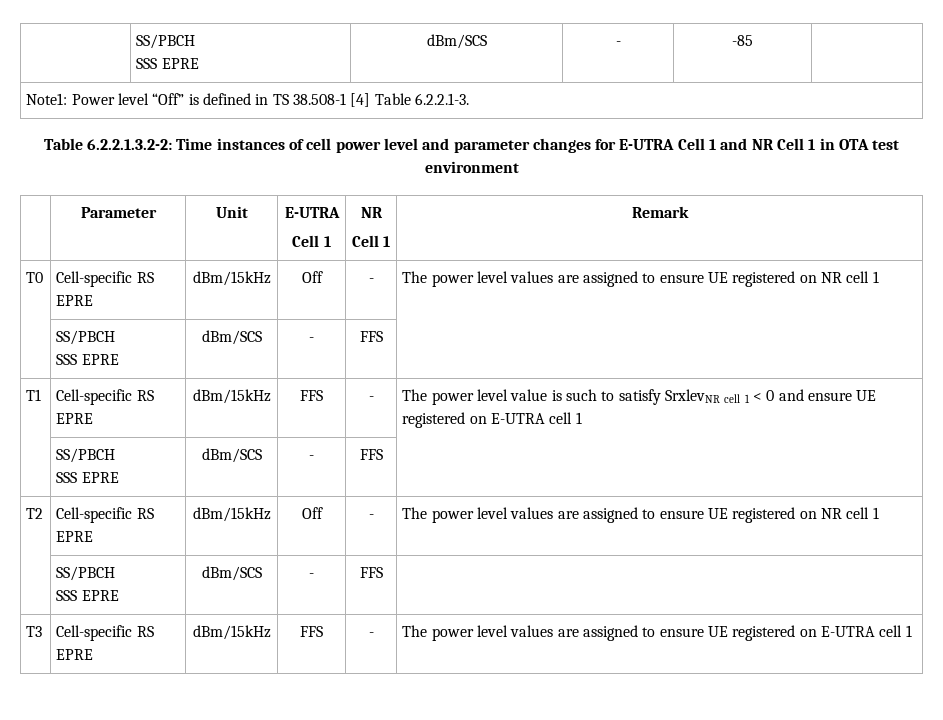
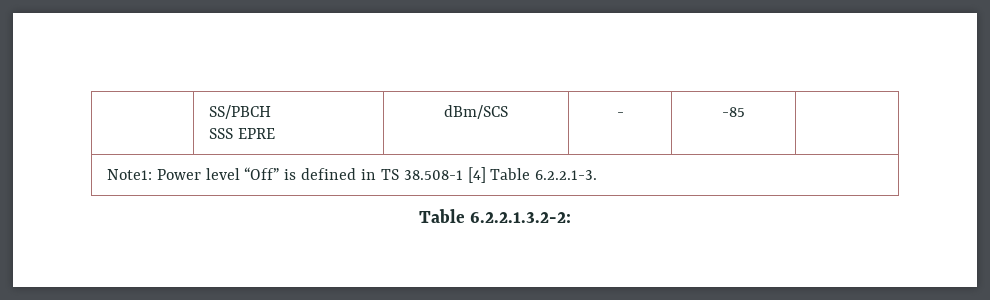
[176,138,900,153] [424,161,519,173] [80,207,157,218] [215,206,248,218] [284,207,340,218] [292,235,331,247] [360,207,383,218] [351,235,391,247] [631,206,689,218] [26,272,44,283] [56,271,154,287] [56,295,94,306] [192,271,271,286] [301,271,323,283] [368,278,374,283] [402,271,879,287] [56,330,116,345] [56,354,119,365] [201,330,262,345] [309,337,315,342] [359,331,383,342] [26,389,42,401] [56,389,154,405] [56,413,94,424] [192,389,271,404] [300,390,324,401] [368,396,374,401] [402,389,877,405] [402,412,582,428] [56,448,116,463] [56,472,119,483] [201,448,262,463] [309,455,315,460] [359,449,383,460] [26,508,44,519] [56,507,154,523] [56,531,94,542] [192,507,271,522] [301,507,323,519] [368,514,374,519] [402,507,879,523] [56,566,116,581] [56,590,119,601] [201,566,262,581] [309,573,315,578] [359,567,383,578] [26,626,43,637] [56,625,154,641] [56,649,94,660] [192,625,271,640] [300,626,324,637] [368,632,374,637] [402,625,912,641] Time instances of cell power level and parameter changes for E-UTRA Cell 1 and NR Cell 1 in OTA test environment // | Parameter | Unit | E-UTRA // Cell 1 | NR // Cell 1 | Remark // T0 | Cell-specific RS EPRE | dBm/15kHz | Off | - | The power level values are assigned to ensure UE registered on NR cell 1 // | SS/PBCH // SSS EPRE | dBm/SCS | - | FFS | // T1 | Cell-specific RS EPRE | dBm/15kHz | FFS | - | The power level value is such to satisfy SrxlevNR cell 1 < 0 and ensure UE registered on E-UTRA cell 1 // | SS/PBCH // SSS EPRE | dBm/SCS | - | FFS | // T2 | Cell-specific RS EPRE | dBm/15kHz | Off | - | The power level values are assigned to ensure UE registered on NR cell 1 // | SS/PBCH // SSS EPRE | dBm/SCS | - | FFS | // T3 | Cell-specific RS EPRE | dBm/15kHz | FFS | - | The power level values are assigned to ensure UE registered on E-UTRA cell 1 -> (572, 217) none

